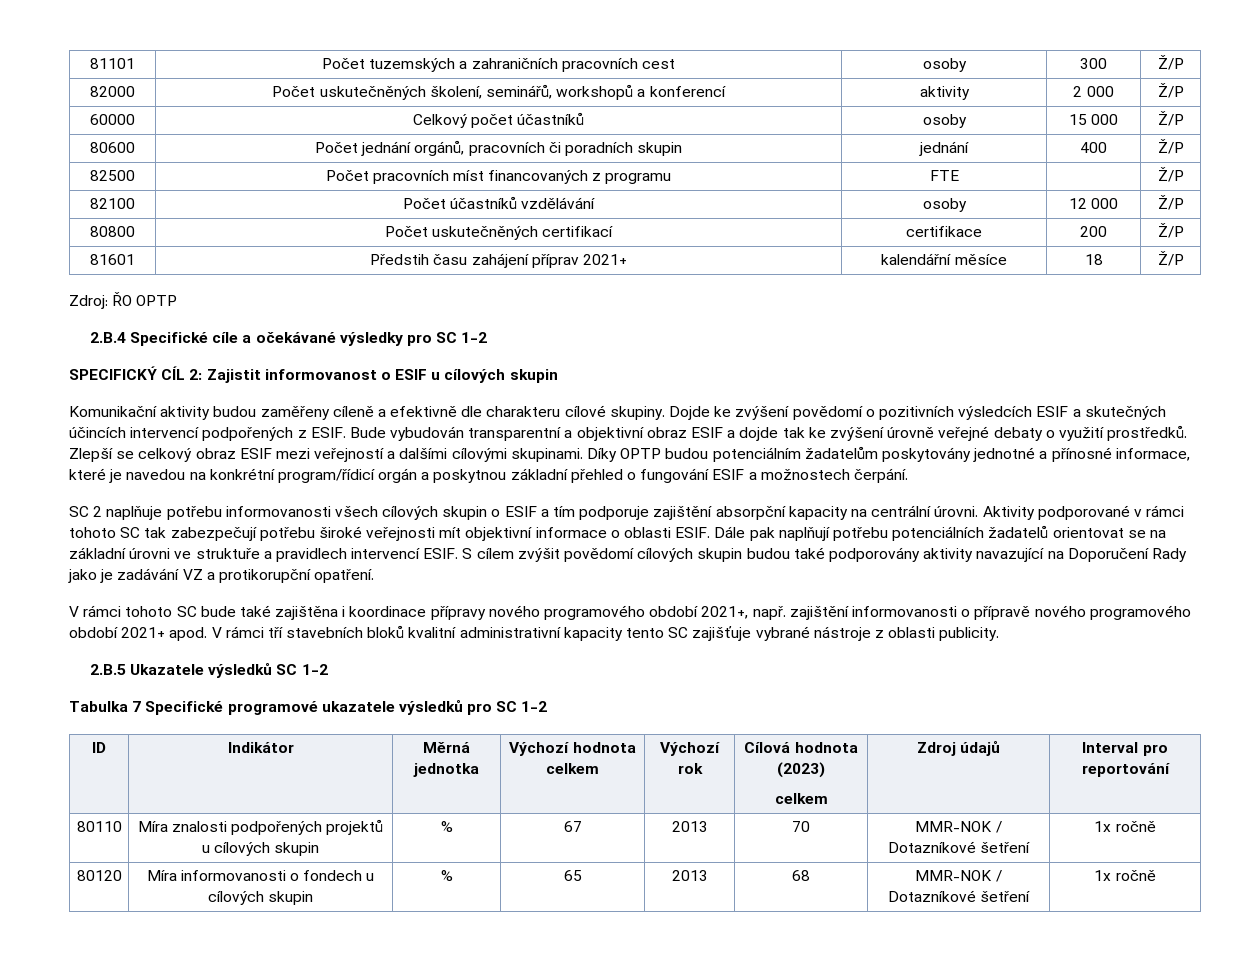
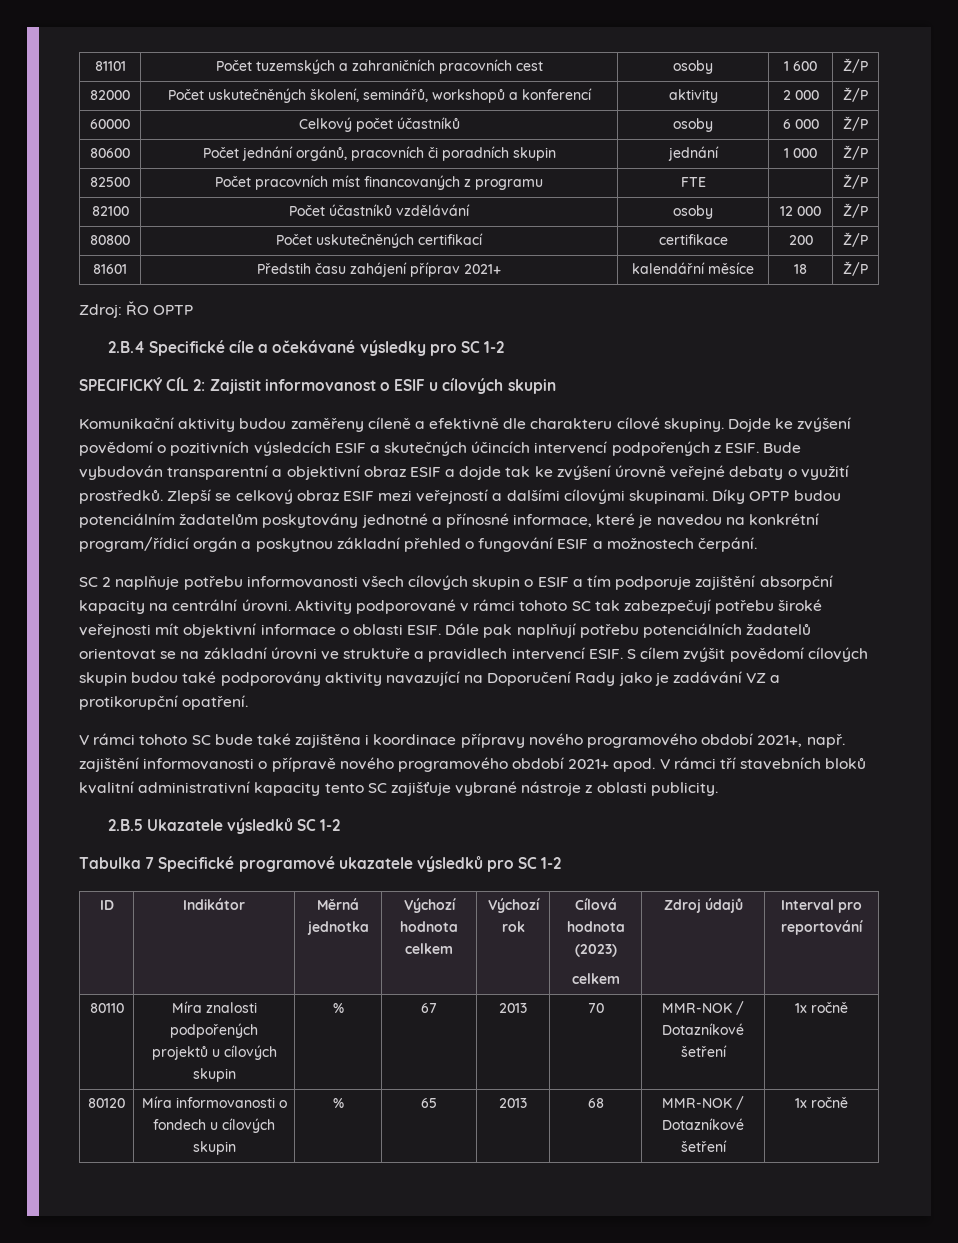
[1080,58,1107,69] 300 -> [784,61,817,71] 1 600
[1068,114,1087,125] 15 -> [782,119,791,129] 6
[1080,142,1107,153] 400 -> [784,148,817,158] 1 000

